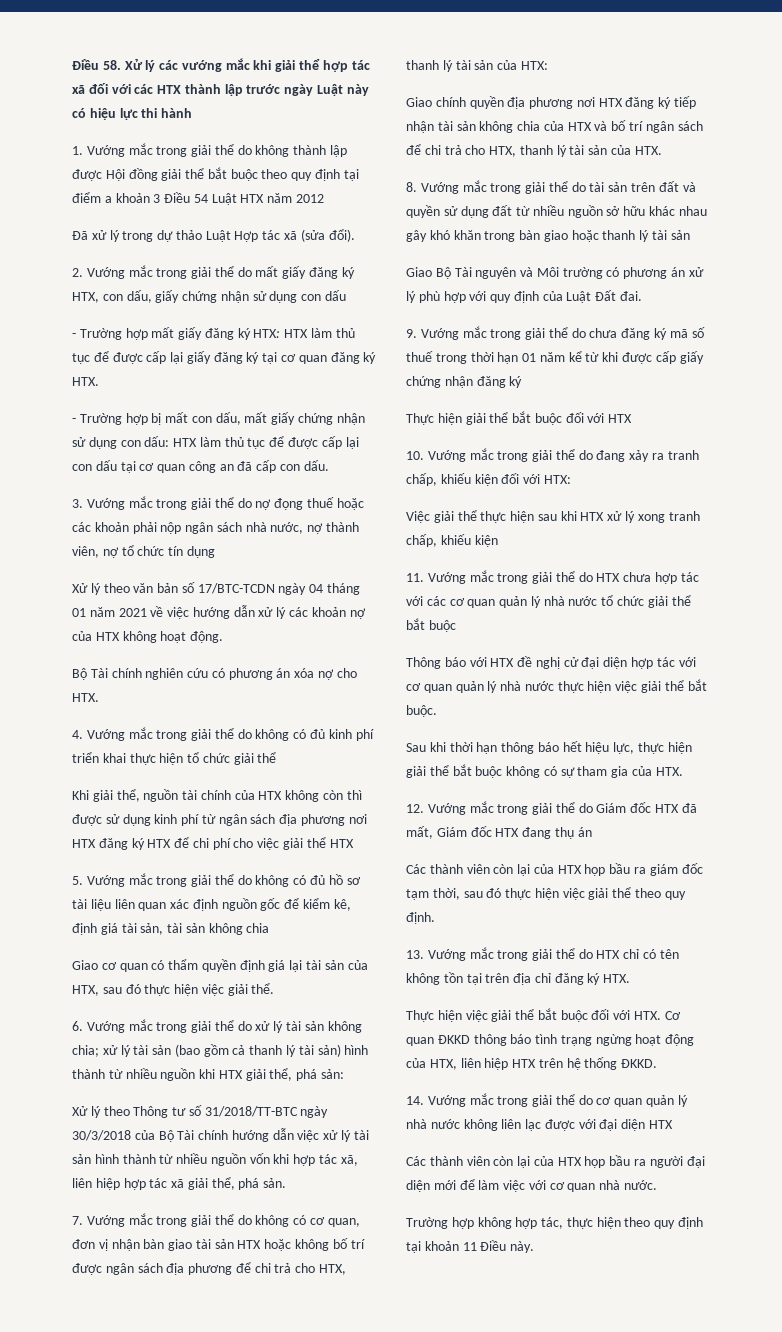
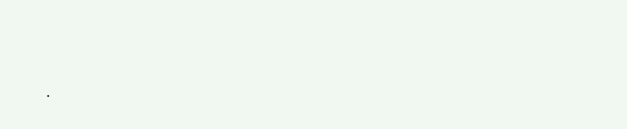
[72,58,370,72] [72,83,369,96] [72,108,193,120] [72,143,348,157] [72,167,359,181] [72,192,325,205] [72,229,355,242] [72,265,355,279] [72,290,347,303] [72,327,355,340] [72,351,377,364] [72,377,99,386] [72,412,365,425] [72,436,359,449] [72,460,329,473] [72,496,364,510] [72,522,360,534] [72,545,215,558] [72,582,361,595] [72,605,366,619] [72,631,224,643] [72,668,357,680] [72,693,99,702] [72,727,374,741] [72,752,277,765] [72,789,362,802] [72,814,367,826] [72,837,354,850] [72,873,361,887] [72,898,351,911] [72,923,270,935] [72,959,368,972] [72,983,275,996] [72,1019,362,1033] [72,1044,369,1057] [72,1068,345,1081] [72,1105,329,1118] [72,1128,369,1142] [72,1153,358,1166] [72,1177,287,1190] [72,1213,360,1227] [72,1238,365,1251] [72,1262,347,1275] [406,60,548,72] [406,96,697,109] [406,120,703,133] [406,144,662,157] [406,180,696,194] [406,205,707,218] [406,230,690,242] [406,267,704,279] [406,290,643,303] [406,326,705,340] [406,351,704,364] [406,376,523,388] [406,411,633,425] [406,448,699,462] [406,473,571,486] [406,510,700,523] [406,534,498,547] [406,570,699,584] [406,595,691,608] [406,618,456,632] [406,656,696,669] [406,679,707,693] [406,705,437,717] [406,741,692,754] [406,764,683,778] [406,801,697,815] [406,826,592,839] [406,863,703,876] [406,887,686,900] [406,912,435,924] [406,947,679,961] [406,972,631,985] [406,1008,681,1022] [406,1034,695,1046] [406,1057,658,1070] [406,1093,688,1107] [406,1119,674,1131] [406,1155,705,1168] [406,1179,658,1192] [406,1217,704,1229] [406,1240,535,1253] Điều 58. Xử lý các vướng mắc khi giải thể hợp tác xã đối với các HTX thành lập trước ngày Luật này có hiệu lực thi hành // 1. Vướng mắc trong giải thể do không thành lập được Hội đồng giải thể bắt buộc theo quy định tại điểm a khoản 3 Điều 54 Luật HTX năm 2012 // Đã xử lý trong dự thảo Luật Hợp tác xã (sửa đổi). // 2. Vướng mắc trong giải thể do mất giấy đăng ký HTX, con dấu, giấy chứng nhận sử dụng con dấu // - Trường hợp mất giấy đăng ký HTX: HTX làm thủ tục để được cấp lại giấy đăng ký tại cơ quan đăng ký HTX. // - Trường hợp bị mất con dấu, mất giấy chứng nhận sử dụng con dấu: HTX làm thủ tục để được cấp lại con dấu tại cơ quan công an đã cấp con dấu. // 3. Vướng mắc trong giải thể do nợ đọng thuế hoặc các khoản phải nộp ngân sách nhà nước, nợ thành viên, nợ tổ chức tín dụng // Xử lý theo văn bản số 17/BTC-TCDN ngày 04 tháng 01 năm 2021 về việc hướng dẫn xử lý các khoản nợ của HTX không hoạt động. // Bộ Tài chính nghiên cứu có phương án xóa nợ cho HTX. // 4. Vướng mắc trong giải thể do không có đủ kinh phí triển khai thực hiện tổ chức giải thể // Khi giải thể, nguồn tài chính của HTX không còn thì được sử dụng kinh phí từ ngân sách địa phương nơi HTX đăng ký HTX để chi phí cho việc giải thể HTX // 5. Vướng mắc trong giải thể do không có đủ hồ sơ tài liệu liên quan xác định nguồn gốc để kiểm kê, định giá tài sản, tài sản không chia // Giao cơ quan có thẩm quyền định giá lại tài sản của HTX, sau đó thực hiện việc giải thể. // 6. Vướng mắc trong giải thể do xử lý tài sản không chia; xử lý tài sản (bao gồm cả thanh lý tài sản) hình thành từ nhiều nguồn khi HTX giải thể, phá sản: // Xử lý theo Thông tư số 31/2018/TT-BTC ngày 30/3/2018 của Bộ Tài chính hướng dẫn việc xử lý tài sản hình thành từ nhiều nguồn vốn khi hợp tác xã, liên hiệp hợp tác xã giải thể, phá sản. // 7. Vướng mắc trong giải thể do không có cơ quan, đơn vị nhận bàn giao tài sản HTX hoặc không bố trí được ngân sách địa phương để chi trả cho HTX, thanh lý tài sản của HTX: // Giao chính quyền địa phương nơi HTX đăng ký tiếp nhận tài sản không chia của HTX và bố trí ngân sách để chi trả cho HTX, thanh lý tài sản của HTX. // 8. Vướng mắc trong giải thể do tài sản trên đất và quyền sử dụng đất từ nhiều nguồn sở hữu khác nhau gây khó khăn trong bàn giao hoặc thanh lý tài sản // Giao Bộ Tài nguyên và Môi trường có phương án xử lý phù hợp với quy định của Luật Đất đai. // 9. Vướng mắc trong giải thể do chưa đăng ký mã số thuế trong thời hạn 01 năm kể từ khi được cấp giấy chứng nhận đăng ký // Thực hiện giải thể bắt buộc đối với HTX // 10. Vướng mắc trong giải thể do đang xảy ra tranh chấp, khiếu kiện đối với HTX: // Việc giải thể thực hiện sau khi HTX xử lý xong tranh chấp, khiếu kiện // 11. Vướng mắc trong giải thể do HTX chưa hợp tác với các cơ quan quản lý nhà nước tổ chức giải thể bắt buộc // Thông báo với HTX đề nghị cử đại diện hợp tác với cơ quan quản lý nhà nước thực hiện việc giải thể bắt buộc. // Sau khi thời hạn thông báo hết hiệu lực, thực hiện giải thể bắt buộc không có sự tham gia của HTX. // 12. Vướng mắc trong giải thể do Giám đốc HTX đã mất, Giám đốc HTX đang thụ án // Các thành viên còn lại của HTX họp bầu ra giám đốc tạm thời, sau đó thực hiện việc giải thể theo quy định. // 13. Vướng mắc trong giải thể do HTX chỉ có tên không tồn tại trên địa chỉ đăng ký HTX. // Thực hiện việc giải thể bắt buộc đối với HTX. Cơ quan ĐKKD thông báo tình trạng ngừng hoạt động của HTX, liên hiệp HTX trên hệ thống ĐKKD. // 14. Vướng mắc trong giải thể do cơ quan quản lý nhà nước không liên lạc được với đại diện HTX // Các thành viên còn lại của HTX họp bầu ra người đại diện mới để làm việc với cơ quan nhà nước. // Trường hợp không hợp tác, thực hiện theo quy định tại khoản 11 Điều này. -> [46,95,50,97] .

